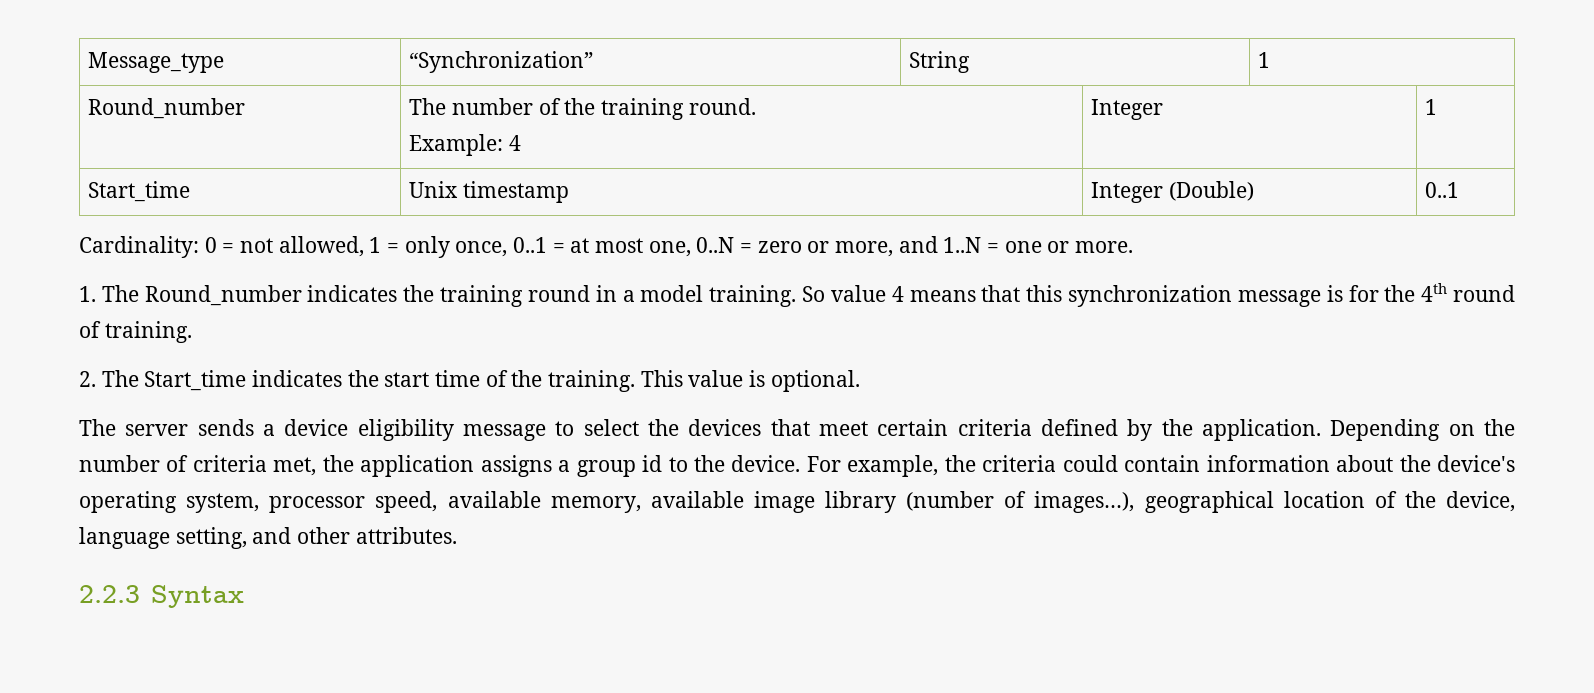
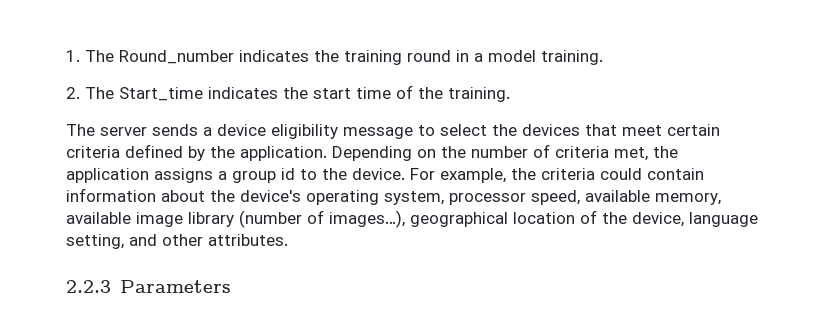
[88,52,225,73] [409,51,594,73] [909,51,971,73] [1258,52,1271,68] [88,98,246,119] [409,98,756,120] [409,134,521,156] [1091,99,1164,120] [1425,99,1438,115] [88,181,191,202] [409,181,569,203] [1091,181,1254,203] [1425,182,1460,198] [79,236,1134,258] Message_type | “Synchronization” | String | 1 // Round_number | The number of the training round. // Example: 4 | Integer | 1 // Start_time | Unix timestamp | Integer (Double) | 0..1 // Cardinality: 0 = not allowed, 1 = only once, 0..1 = at most one, 0..N = zero or more, and 1..N = one or more. // -> (66, 56) none
[802,283,1516,307] [79,321,192,343] So value 4 means that this synchronization message is for the 4th round of training. -> (603, 57) none
[640,370,860,392] This value is optional. -> (510, 94) none
[150,585,244,608] Syntax -> [119,280,231,293] Parameters

